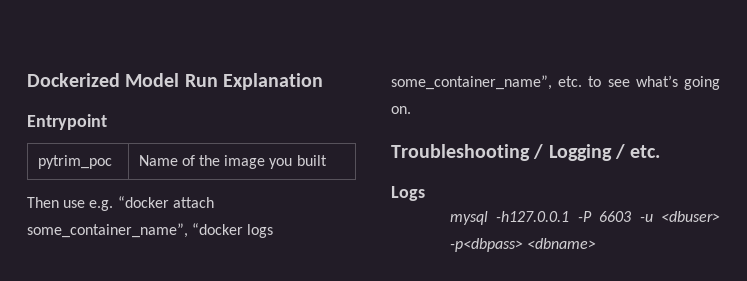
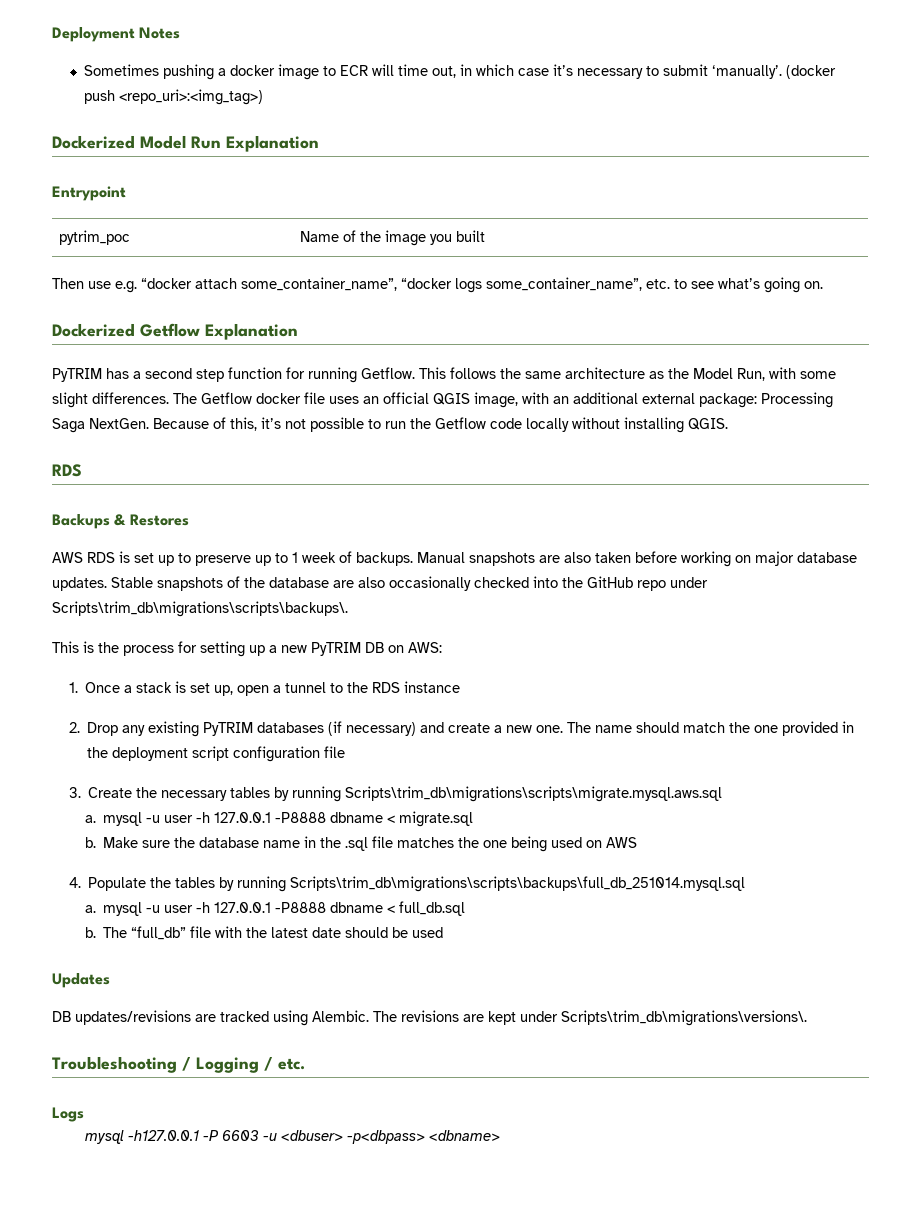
(27, 80) none -> [52,27,181,42] [84,64,837,80] [84,89,264,105] Deployment Notes // Sometimes pushing a docker image to ECR will time out, in which case it’s necessary to submit ‘manually’. (docker push <repo_uri>:<img_tag>) //
(411, 110) none -> [52,323,298,340] [52,367,836,383] [52,392,833,408] [52,417,728,433] [52,464,82,477] [52,514,189,529] [52,551,857,567] [52,576,708,591] [52,601,348,617] [52,641,442,657] [68,681,461,696] [68,721,854,737] [86,746,345,762] [68,786,722,802] [85,811,474,827] [85,836,638,852] [68,876,745,892] [85,901,466,916] [85,926,444,940] [52,973,110,988] [52,1010,807,1026] // Dockerized Getflow Explanation // PyTRIM has a second step function for running Getflow. This follows the same architecture as the Model Run, with some slight differences. The Getflow docker file uses an official QGIS image, with an additional external package: Processing Saga NextGen. Because of this, it’s not possible to run the Getflow code locally without installing QGIS. // RDS // Backups & Restores // AWS RDS is set up to preserve up to 1 week of backups. Manual snapshots are also taken before working on major database updates. Stable snapshots of the database are also occasionally checked into the GitHub repo under Scripts\trim_db\migrations\scripts\backups\. // This is the process for setting up a new PyTRIM DB on AWS: // 1. Once a stack is set up, open a tunnel to the RDS instance // 2. Drop any existing PyTRIM databases (if necessary) and create a new one. The name should match the one provided in the deployment script configuration file // 3. Create the necessary tables by running Scripts\trim_db\migrations\scripts\migrate.mysql.aws.sql // a. mysql -u user -h 127.0.0.1 -P8888 dbname < migrate.sql // b. Make sure the database name in the .sql file matches the one being used on AWS // 4. Populate the tables by running Scripts\trim_db\migrations\scripts\backups\full_db_251014.mysql.sql // a. mysql -u user -h 127.0.0.1 -P8888 dbname < full_db.sql // b. The “full_db” file with the latest date should be used // Updates // DB updates/revisions are tracked using Alembic. The revisions are kept under Scripts\trim_db\migrations\versions\.

